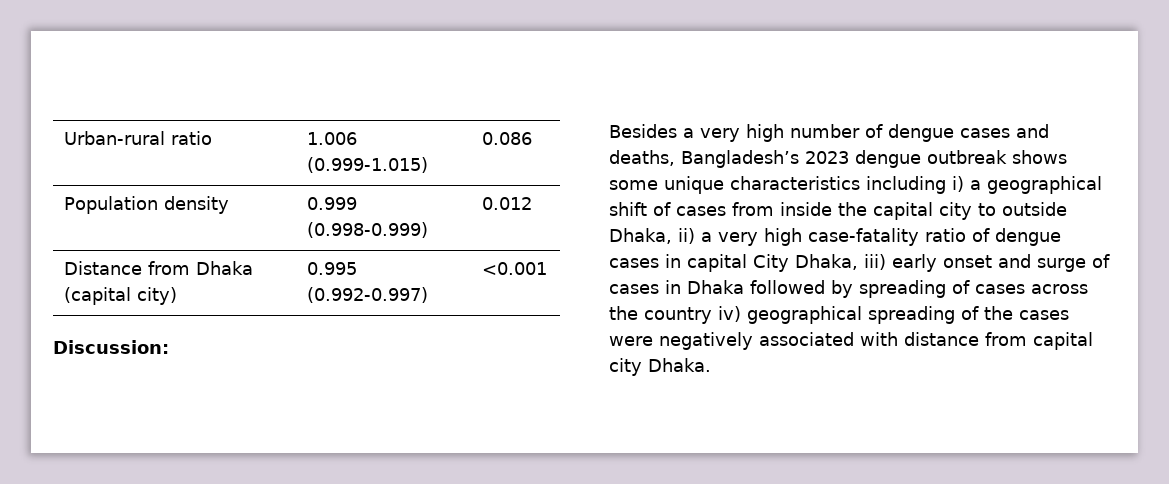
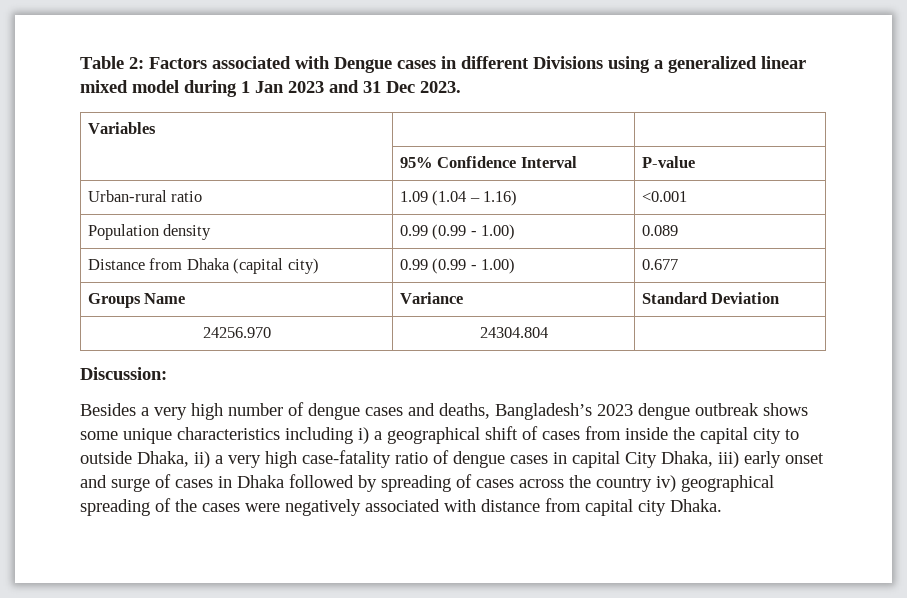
[63,131,212,145] [306,132,357,145] [306,157,428,173] [481,132,532,145] [63,196,229,214] [306,197,357,210] [306,222,428,238] [481,197,532,210] Urban-rural ratio | 1.006 (0.999-1.015) | 0.086 // Population density | 0.999 (0.998-0.999) | 0.012 -> [80,56,806,73] [80,80,461,97] [87,122,156,134] [399,156,577,168] [641,156,695,168] [87,190,203,202] [399,190,518,206] [641,191,687,202] [87,224,212,240] [399,224,516,240] [641,225,678,236] Table 2: Factors associated with Dengue cases in different Divisions using a generalized linear mixed model during 1 Jan 2023 and 31 Dec 2023. // Variables | | // | 95% Confidence Interval | P-value // Urban-rural ratio | 1.09 (1.04 – 1.16) | <0.001 // Population density | 0.99 (0.99 - 1.00) | 0.089
[306,262,357,275] [306,287,428,303] [481,262,547,275] 0.995 (0.992-0.997) | <0.001 -> [399,258,516,274] [641,259,678,270] [87,293,186,308] [399,292,463,304] [641,292,780,304] [202,327,271,338] [479,327,548,338] 0.99 (0.99 - 1.00) | 0.677 // Groups Name | Variance | Standard Deviation // 24256.970 | 24304.804 |

